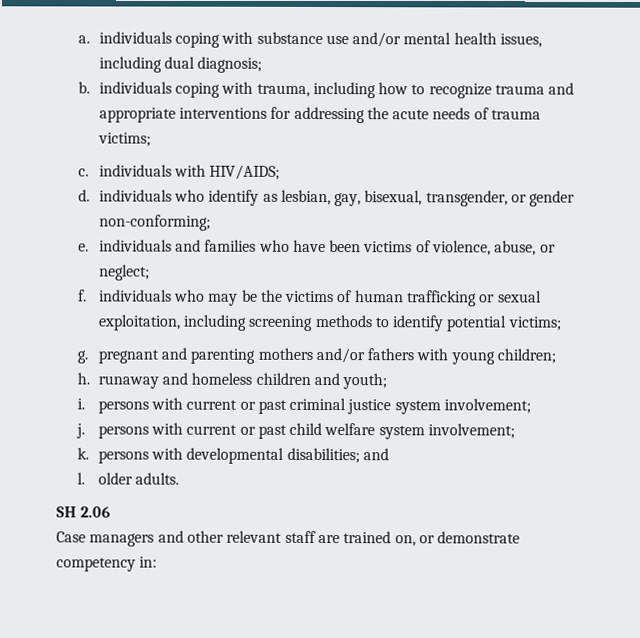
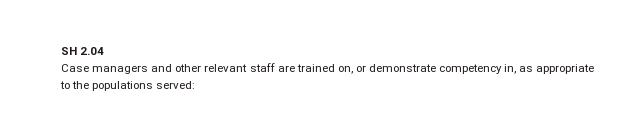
[77,31,543,48] [98,56,263,73] [77,81,575,99] [98,106,542,124] [97,132,151,147] [77,164,281,180] [77,189,576,207] [98,214,211,231] [77,239,556,256] [98,264,150,281] [77,289,542,307] [97,314,562,332] [76,347,557,365] [76,372,388,390] [76,397,532,415] [75,422,516,440] [76,447,389,464] [76,472,179,485] [56,506,112,518] a. individuals coping with substance use and/or mental health issues, including dual diagnosis; // b. individuals coping with trauma, including how to recognize trauma and appropriate interventions for addressing the acute needs of trauma victims; // c. individuals with HIV/AIDS; // d. individuals who identify as lesbian, gay, bisexual, transgender, or gender non-conforming; // e. individuals and families who have been victims of violence, abuse, or neglect; // f. individuals who may be the victims of human trafficking or sexual exploitation, including screening methods to identify potential victims; // g. pregnant and parenting mothers and/or fathers with young children; // h. runaway and homeless children and youth; // i. persons with current or past criminal justice system involvement; // j. persons with current or past child welfare system involvement; // k. persons with developmental disabilities; and // l. older adults. // SH 2.06 -> [61,47,105,55] SH 2.04
[139,556,158,568] in: -> [504,64,595,74] [60,81,196,91] in, as appropriate to the populations served:

